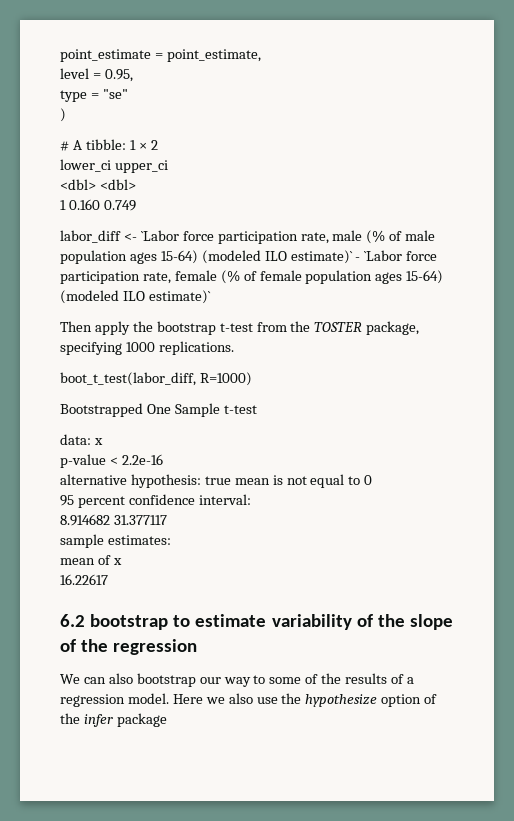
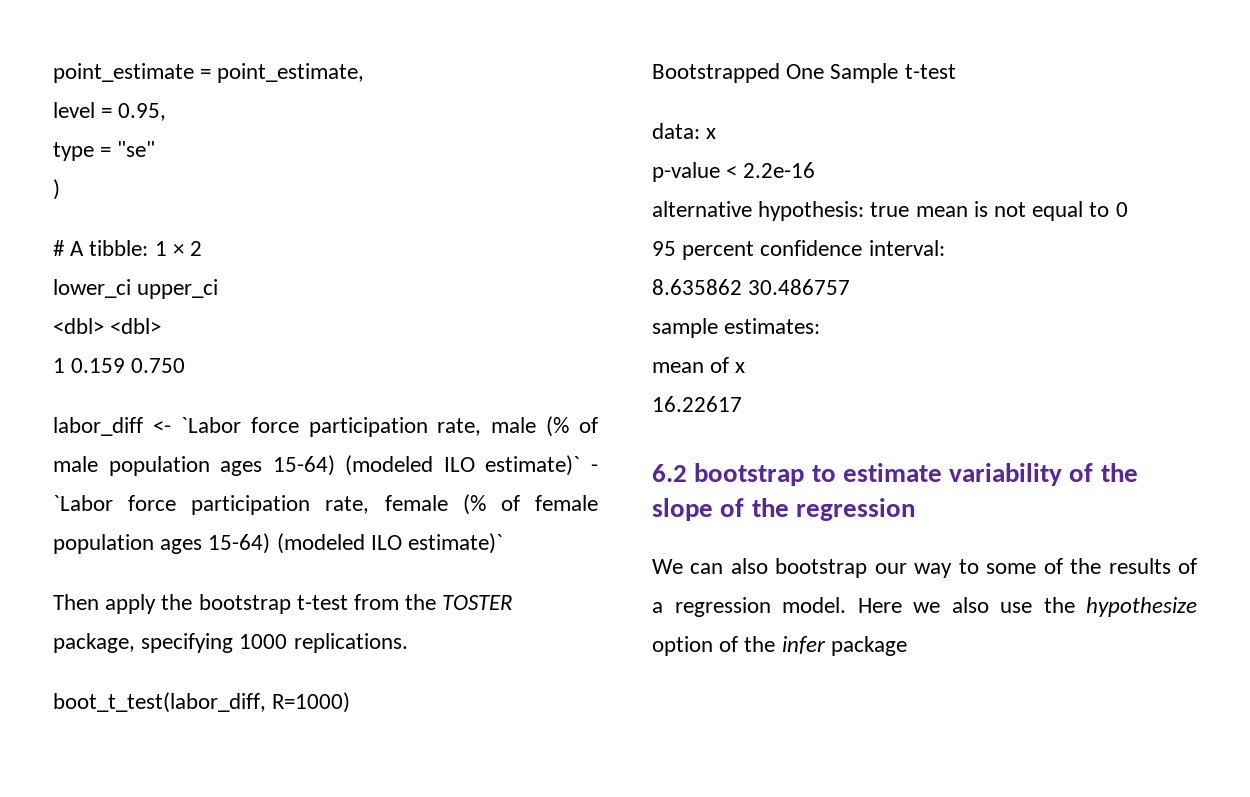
[68,199,136,211] 0.160 0.749 -> [71,358,186,373] 0.159 0.750
[60,514,167,526] 8.914682 31.377117 -> [652,279,851,295] 8.635862 30.486757

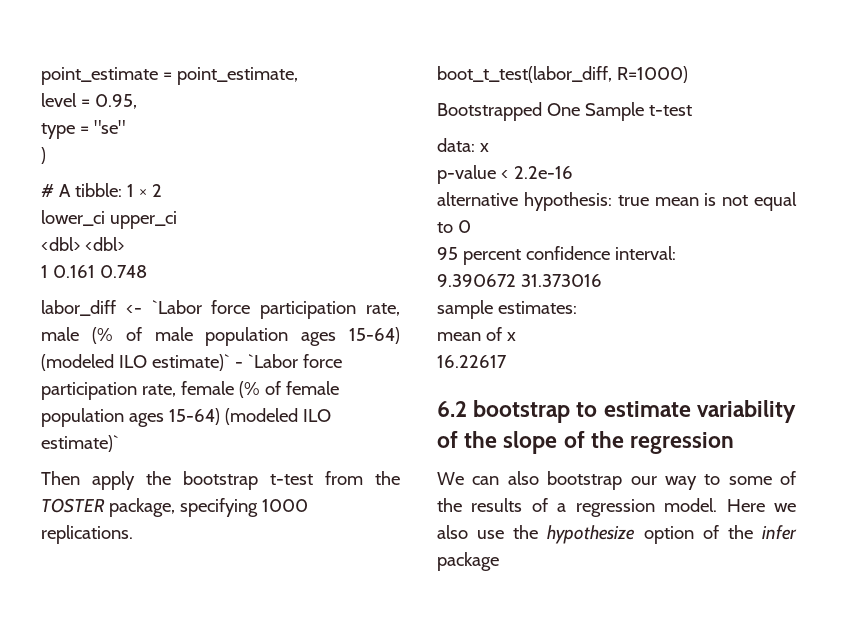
[71,358,186,373] 0.159 0.750 -> [52,265,147,278] 0.161 0.748
[652,279,851,295] 8.635862 30.486757 -> [437,274,602,287] 9.390672 31.373016

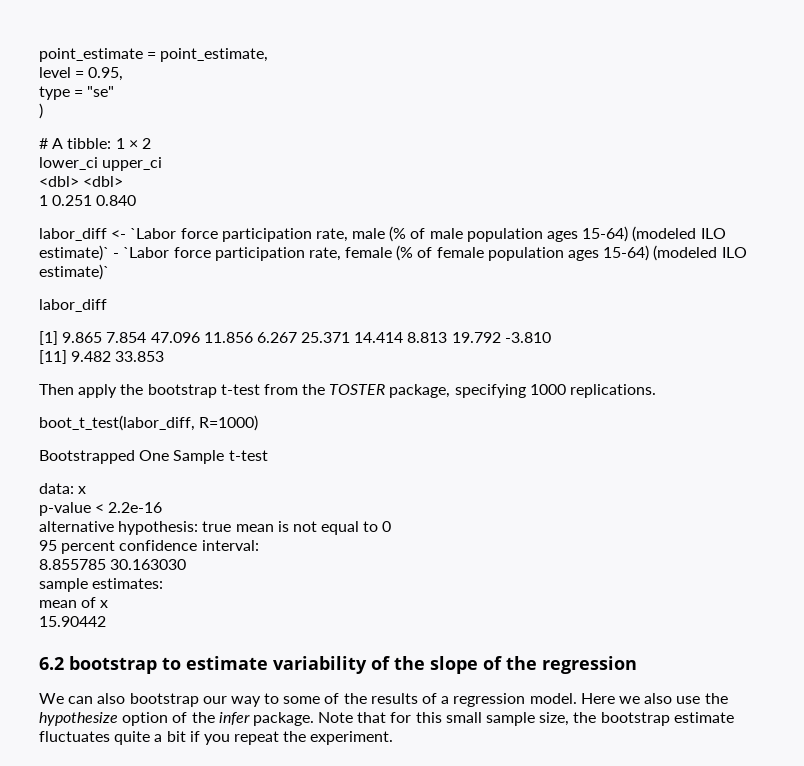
[52,265,147,278] 0.161 0.748 -> [52,195,137,206] 0.251 0.840
(119, 443) none -> [39,299,107,312] [39,331,551,345] [39,350,165,364] // labor_diff // [1] 9.865 7.854 47.096 11.856 6.267 25.371 14.414 8.813 19.792 -3.810 // [11] 9.482 33.853
[437,274,602,287] 9.390672 31.373016 -> [39,559,187,570] 8.855785 30.163030
[437,355,507,368] 16.22617 -> [39,616,106,627] 15.90442
[437,552,499,571] package -> [252,712,734,726] [39,731,394,745] package. Note that for this small sample size, the bootstrap estimate fluctuates quite a bit if you repeat the experiment.

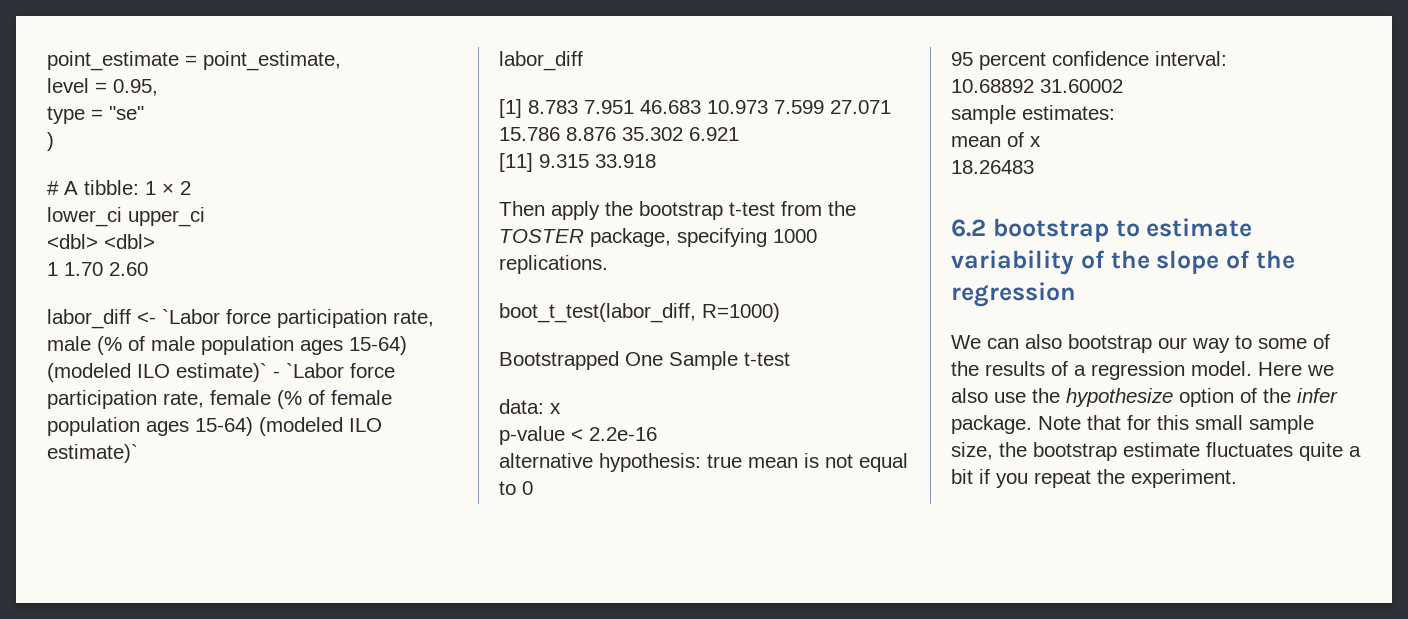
[52,195,137,206] 0.251 0.840 -> [64,262,148,276] 1.70 2.60
[62,332,551,343] 9.865 7.854 47.096 11.856 6.267 25.371 14.414 8.813 19.792 -3.810 -> [528,100,891,114] [499,127,739,141] 8.783 7.951 46.683 10.973 7.599 27.071 15.786 8.876 35.302 6.921
[71,351,165,362] 9.482 33.853 -> [539,154,656,168] 9.315 33.918
[39,559,187,570] 8.855785 30.163030 -> [951,79,1123,93] 10.68892 31.60002
[39,616,106,627] 15.90442 -> [951,160,1034,174] 18.26483

